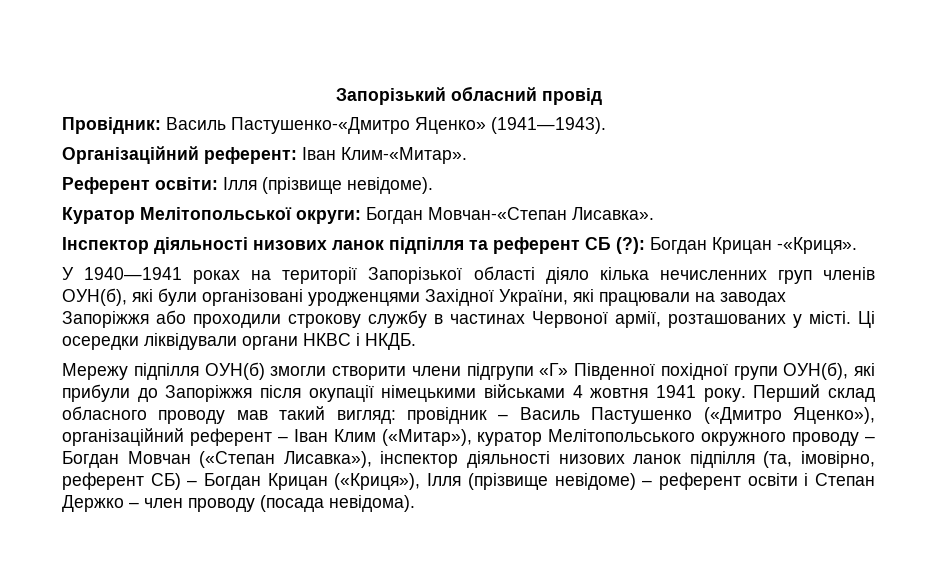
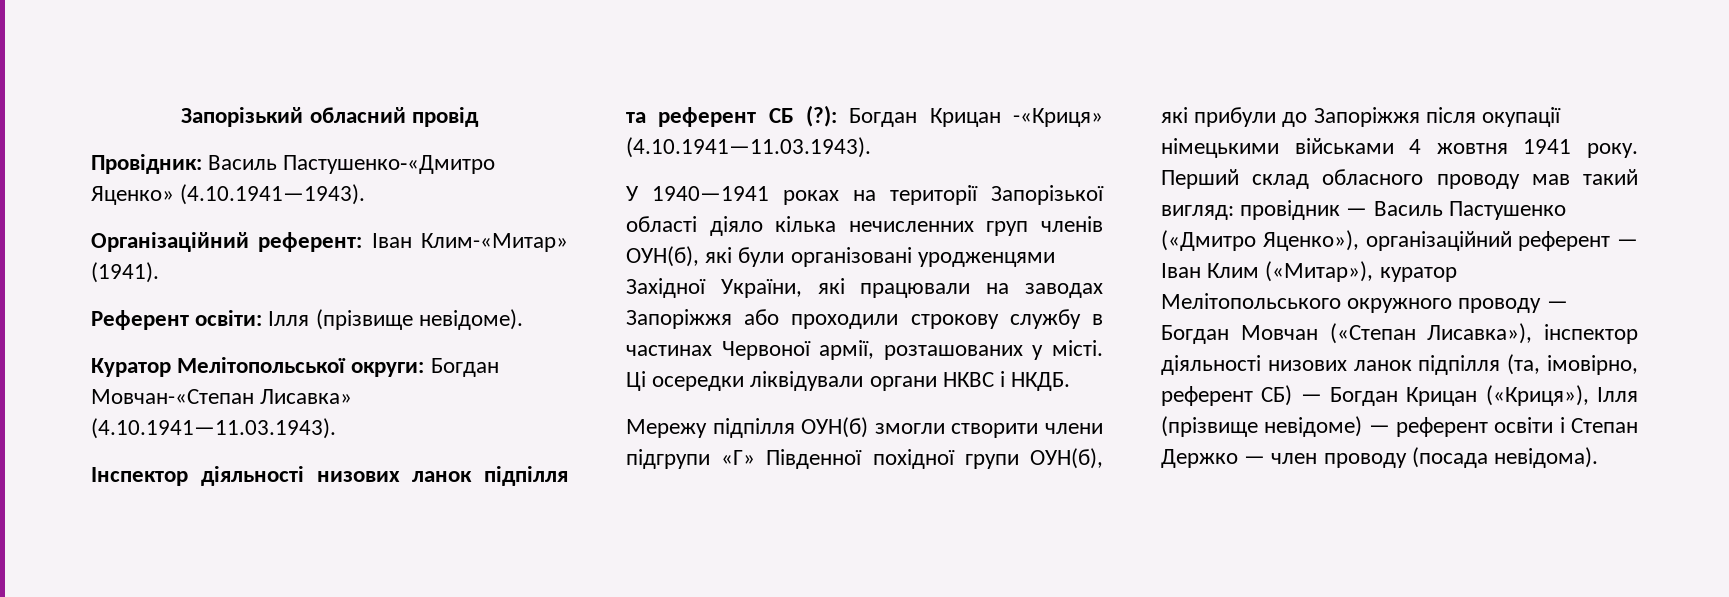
[491,117,606,134] (1941—1943). -> [180,184,366,205] (4.10.1941—1943).
[341,147,467,164] Клим-«Митар». -> [421,233,568,252] [91,262,159,283] Клим-«Митар» (1941).
[572,207,654,220] Лисавка». -> [260,389,353,404] [91,418,336,439] Лисавка» (4.10.1941—11.03.1943).
[777,237,857,254] -«Криця». -> [1012,108,1103,127] [626,137,871,158] -«Криця» (4.10.1941—11.03.1943).
[498,414,509,420] – -> [1346,208,1368,216] —
[277,436,288,442] – -> [1617,239,1638,247] —
[864,436,875,442] – -> [1546,301,1568,309] —
[187,480,198,486] – -> [1300,394,1322,402] —
[642,480,653,486] – -> [1368,425,1390,433] —
[129,502,139,508] – -> [1244,456,1266,464] —

